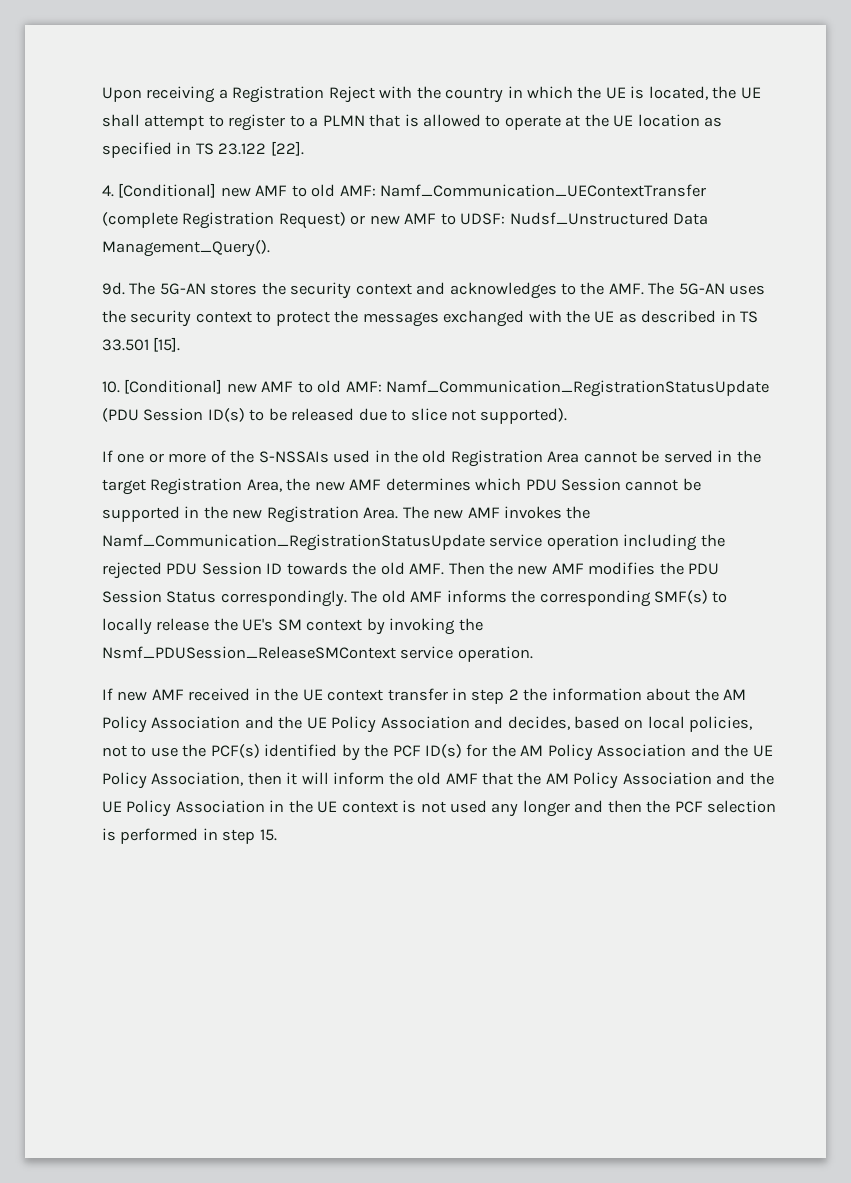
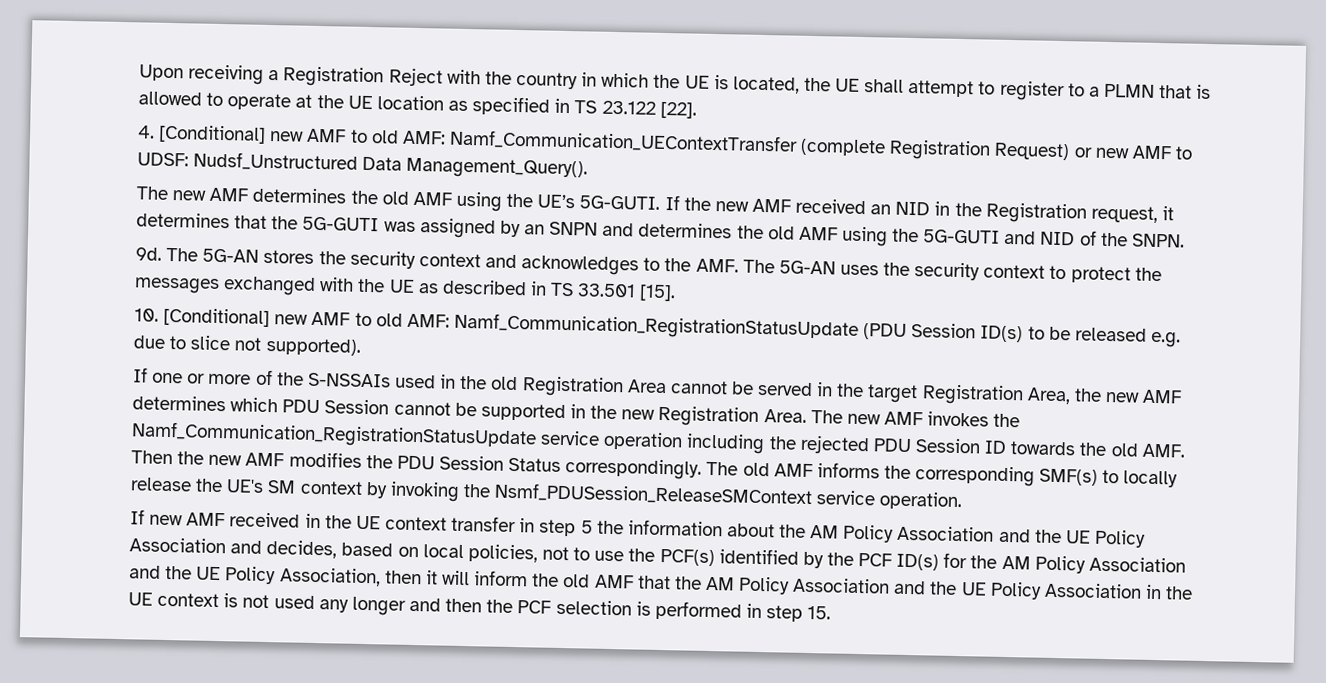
(270, 248) none -> [136,186,1174,224] [136,212,1185,248] // The new AMF determines the old AMF using the UE’s 5G-GUTI. If the new AMF received an NID in the Registration request, it determines that the 5G-GUTI was assigned by an SNPN and determines the old AMF using the 5G-GUTI and NID of the SNPN.
(355, 414) none -> [1149,331,1181,348] e.g.
[508,689,519,700] 2 -> [580,520,593,534] 5

